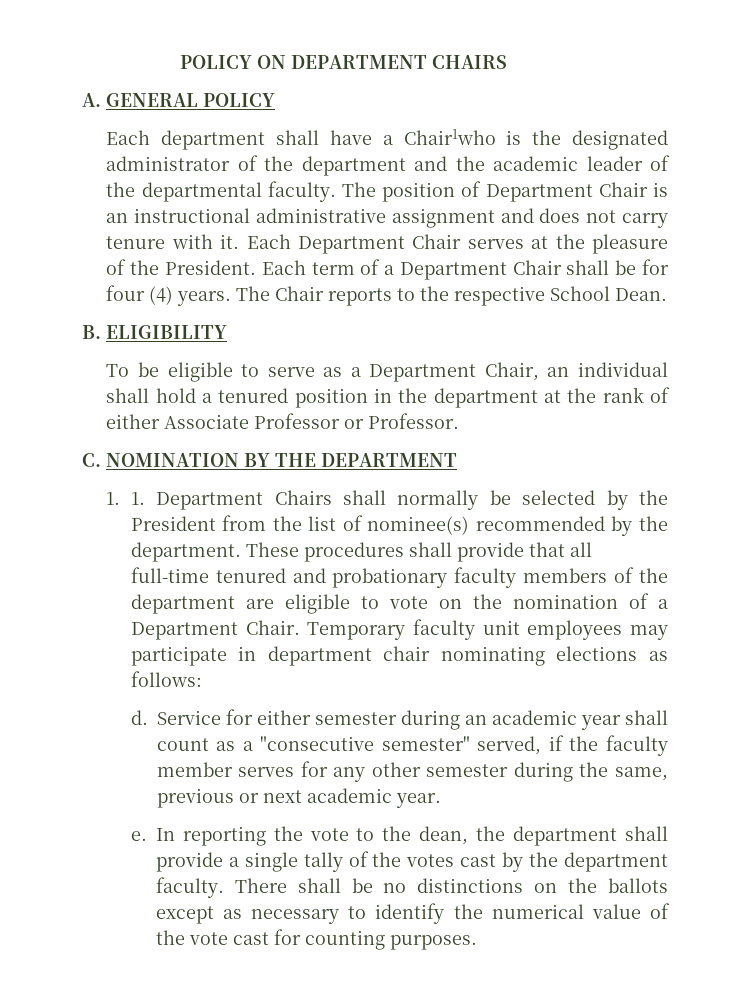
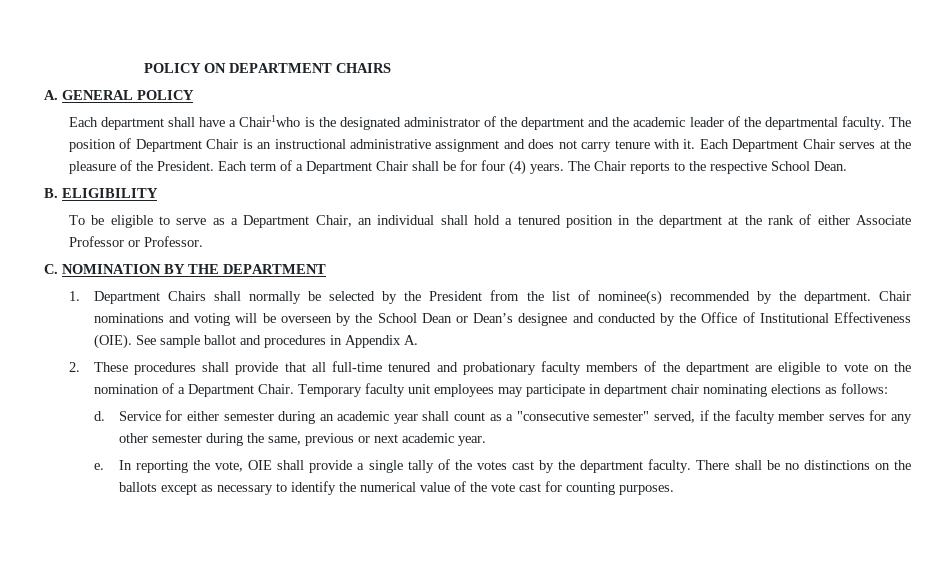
[130,492,145,505] 1. -> (80, 296) none
(241, 552) none -> [878,291,911,301] [93,312,911,326] [93,334,418,349] [68,362,80,372] Chair nominations and voting will be overseen by the School Dean or Dean’s designee and conducted by the Office of Institutional Effectiveness (OIE). See sample ballot and procedures in Appendix A. // 2.
[309,826,618,846] vote to the dean, the department -> [215,460,273,472] vote, OIE

